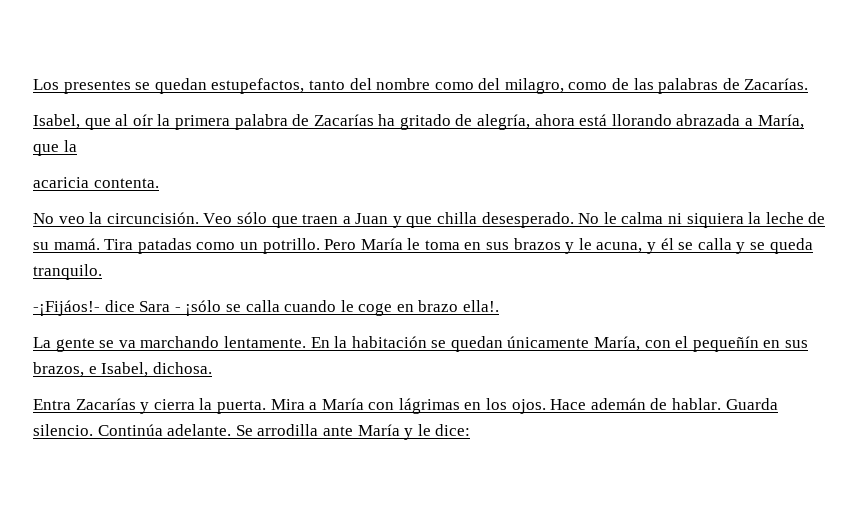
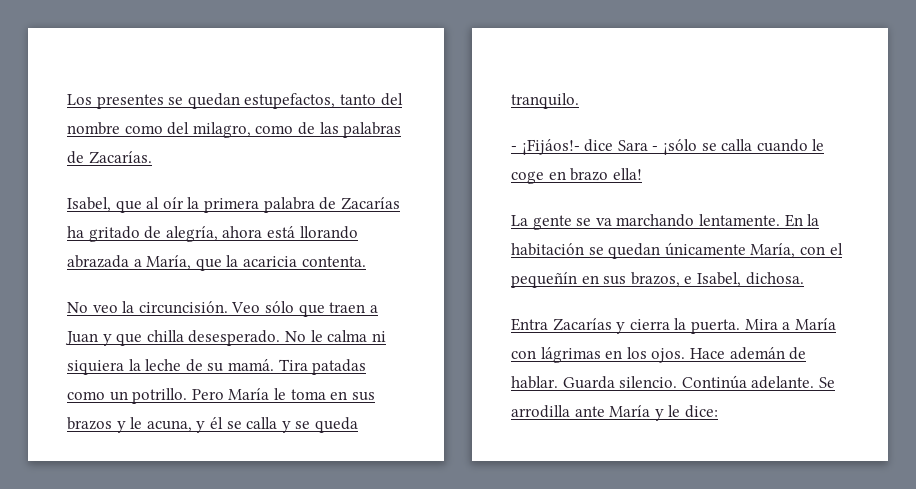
(77, 146) // -> (239, 261) none
[33,300,100,316] -¡Fijáos!- -> [511,139,580,155] - ¡Fijáos!-
[463,300,500,312] ella!. -> [612,168,642,180] ella!

